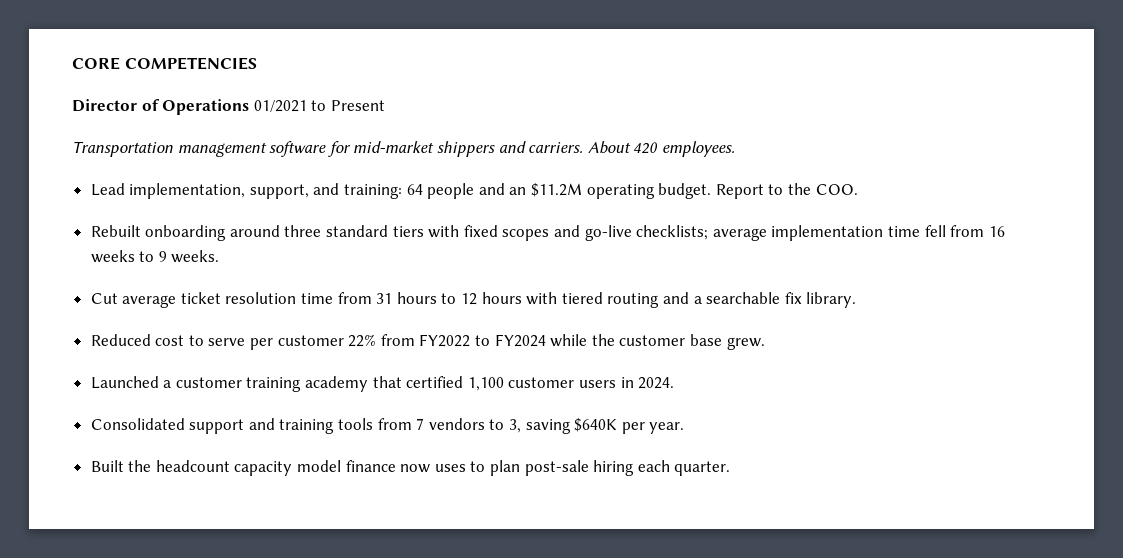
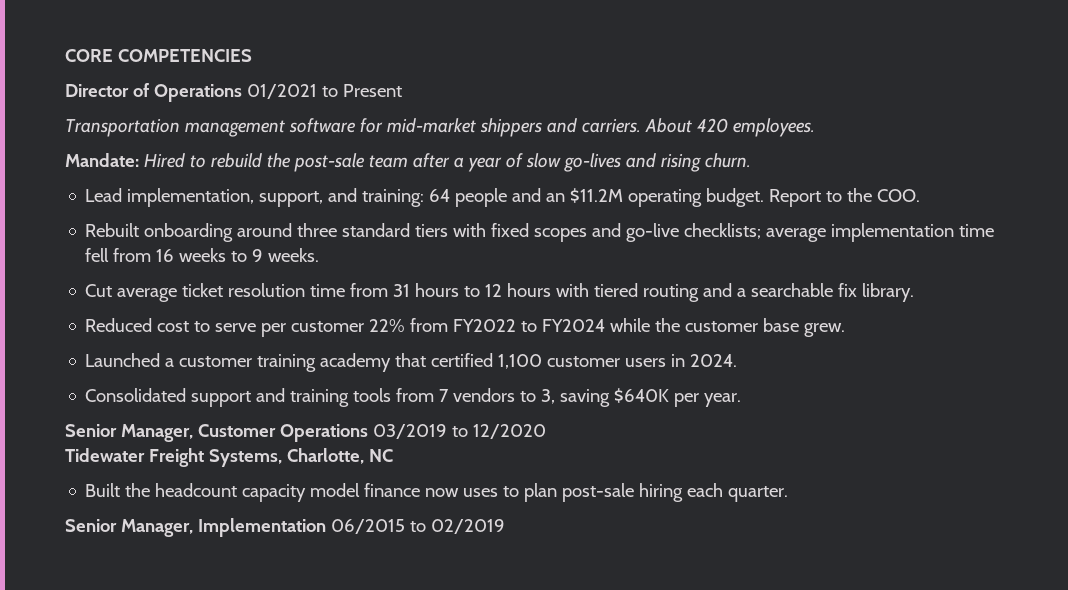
(735, 149) none -> [65,153,751,172] // Mandate: Hired to rebuild the post-sale team after a year of slow go-lives and rising churn.
(685, 428) none -> [65,424,546,442] [65,448,393,467] // Senior Manager, Customer Operations 03/2019 to 12/2020 // Tidewater Freight Systems, Charlotte, NC
(731, 468) none -> [65,518,505,537] // Senior Manager, Implementation 06/2015 to 02/2019

